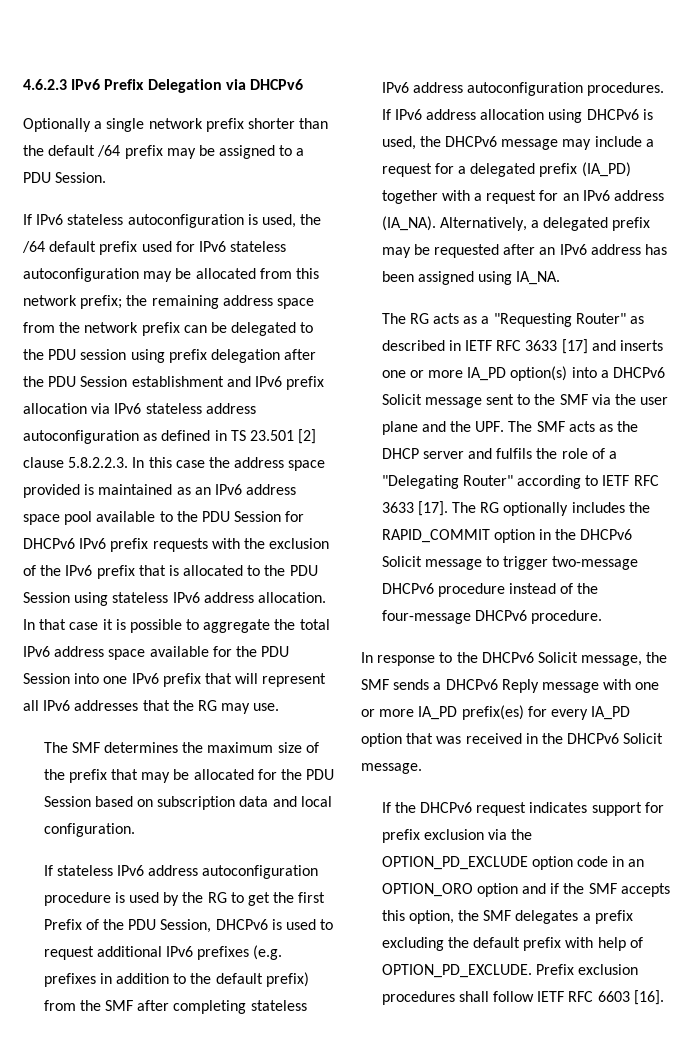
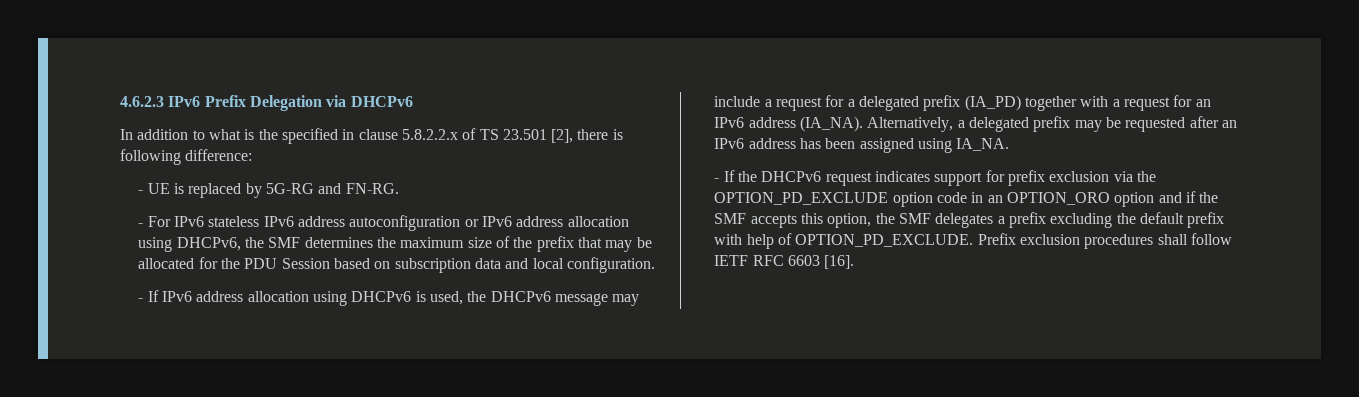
[23,118,329,132] [23,145,305,159] [23,172,107,183] [23,214,322,228] [22,241,287,255] [23,268,319,282] [23,295,314,309] [23,322,314,336] [23,349,317,363] [23,376,325,390] [23,403,256,414] [23,429,317,444] [23,457,326,471] [23,484,297,498] [23,511,305,525] [23,538,330,552] [23,565,318,579] [23,592,326,606] [23,619,330,633] [23,646,290,660] [23,673,327,687] [23,700,280,714] [43,742,68,753] Optionally a single network prefix shorter than the default /64 prefix may be assigned to a PDU Session. // If IPv6 stateless autoconfiguration is used, the /64 default prefix used for IPv6 stateless autoconfiguration may be allocated from this network prefix; the remaining address space from the network prefix can be delegated to the PDU session using prefix delegation after the PDU Session establishment and IPv6 prefix allocation via IPv6 stateless address autoconfiguration as defined in TS 23.501 [2] clause 5.8.2.2.3. In this case the address space provided is maintained as an IPv6 address space pool available to the PDU Session for DHCPv6 IPv6 prefix requests with the exclusion of the IPv6 prefix that is allocated to the PDU Session using stateless IPv6 address allocation. In that case it is possible to aggregate the total IPv6 address space available for the PDU Session into one IPv6 prefix that will represent all IPv6 addresses that the RG may use. // The -> [120,128,623,144] [120,149,253,165] [138,183,399,198] [138,215,629,231] [138,237,265,252] In addition to what is the specified in clause 5.8.2.2.x of TS 23.501 [2], there is following difference: // - UE is replaced by 5G-RG and FN-RG. // - For IPv6 stateless IPv6 address autoconfiguration or IPv6 address allocation using DHCPv6, the
[43,865,319,879] [43,892,326,906] [43,919,334,933] [43,945,283,960] [43,972,309,987] [43,1000,307,1014] [381,82,665,96] If stateless IPv6 address autoconfiguration procedure is used by the RG to get the first Prefix of the PDU Session, DHCPv6 is used to request additional IPv6 prefixes (e.g. prefixes in addition to the default prefix) from the SMF after completing stateless IPv6 address autoconfiguration procedures. -> [138,298,144,302] -
[381,313,645,327] [381,339,664,354] [381,366,666,381] [381,394,669,408] [381,421,639,435] [381,448,618,459] [381,475,659,489] [381,501,650,516] [381,529,633,543] [381,556,639,570] [381,583,599,597] [381,610,603,624] [361,652,668,666] [361,679,660,693] [361,705,631,720] [361,733,664,747] [361,763,422,774] The RG acts as a "Requesting Router" as described in IETF RFC 3633 [17] and inserts one or more IA_PD option(s) into a DHCPv6 Solicit message sent to the SMF via the user plane and the UPF. The SMF acts as the DHCP server and fulfils the role of a "Delegating Router" according to IETF RFC 3633 [17]. The RG optionally includes the RAPID_COMMIT option in the DHCPv6 Solicit message to trigger two-message DHCPv6 procedure instead of the four-message DHCPv6 procedure. // In response to the DHCPv6 Solicit message, the SMF sends a DHCPv6 Reply message with one or more IA_PD prefix(es) for every IA_PD option that was received in the DHCPv6 Solicit message. // -> [714,178,720,182] -

